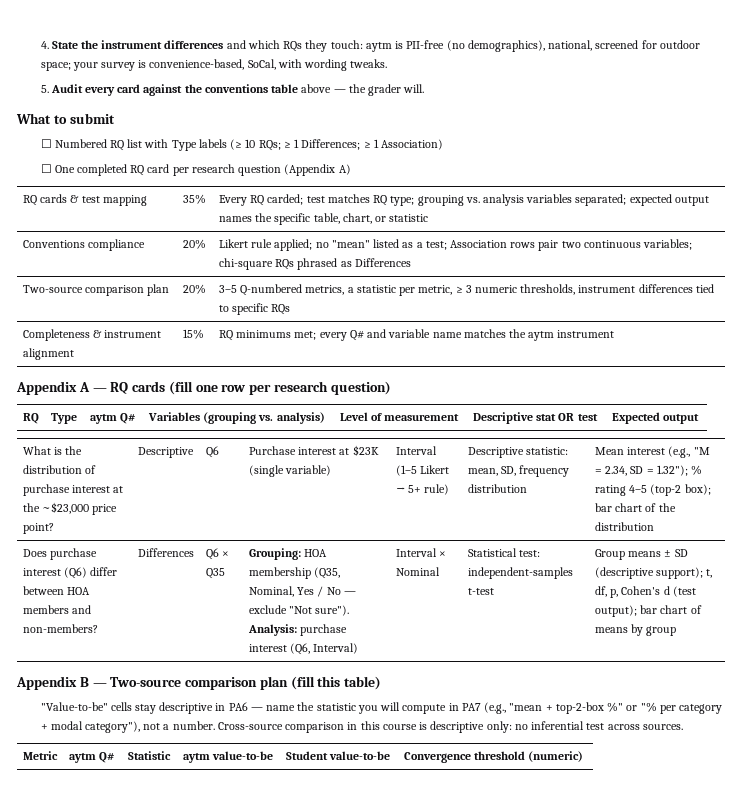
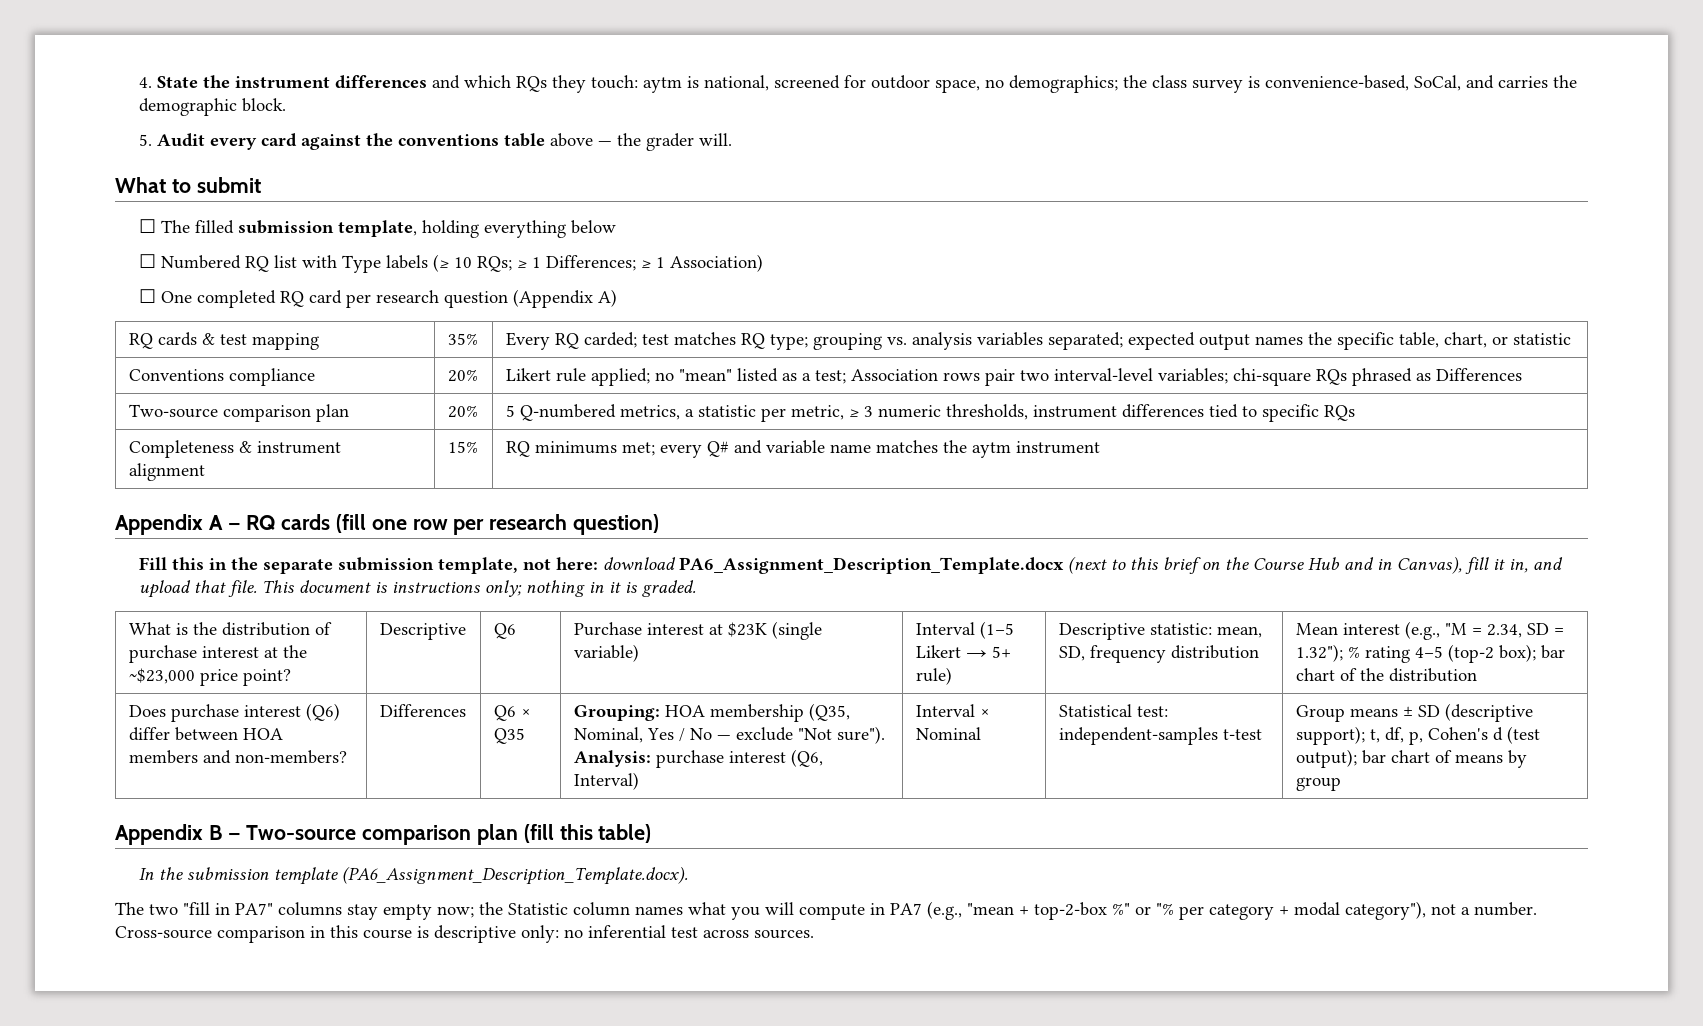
[406,40,545,52] PII-free (no demographics), -> (699, 82) none
[40,59,388,71] space; your survey is convenience-based, SoCal, with wording tweaks. -> [934,75,1577,93] [138,98,286,116] space, no demographics; the class survey is convenience-based, SoCal, and carries the demographic block.
(115, 118) none -> [138,219,616,238] // ☐ The filled submission template, holding everything below
[583,240,641,248] continuous -> [1053,368,1153,381] interval-level
[218,285,237,293] 3–5 -> [505,405,515,417] 5
[22,413,39,424] [50,413,77,424] [89,413,137,424] [147,412,325,424] [339,412,460,421] [472,412,598,424] [611,412,700,424] // RQ | Type | aytm Q# | Variables (grouping vs. analysis) | Level of measurement | Descriptive stat OR test | Expected output -> [138,556,1563,574] [138,580,696,598] // Fill this in the separate submission template, not here: download PA6_Assignment_Description_Template.docx (next to this brief on the Course Hub and in Canvas), fill it in, and upload that file. This document is instructions only; nothing in it is graded.
[40,702,356,714] "Value-to-be" cells stay descriptive in PA6 — name the statistic -> [138,866,688,885] [115,902,726,920] In the submission template (PA6_Assignment_Description_Template.docx). // The two "fill in PA7" columns stay empty now; the Statistic column names what
[22,751,58,760] [68,752,116,763] [127,751,171,760] [182,751,274,763] [285,751,391,760] [403,751,584,763] // Metric | aytm Q# | Statistic | aytm value-to-be | Student value-to-be | Convergence threshold (numeric) -> (814, 934) none

